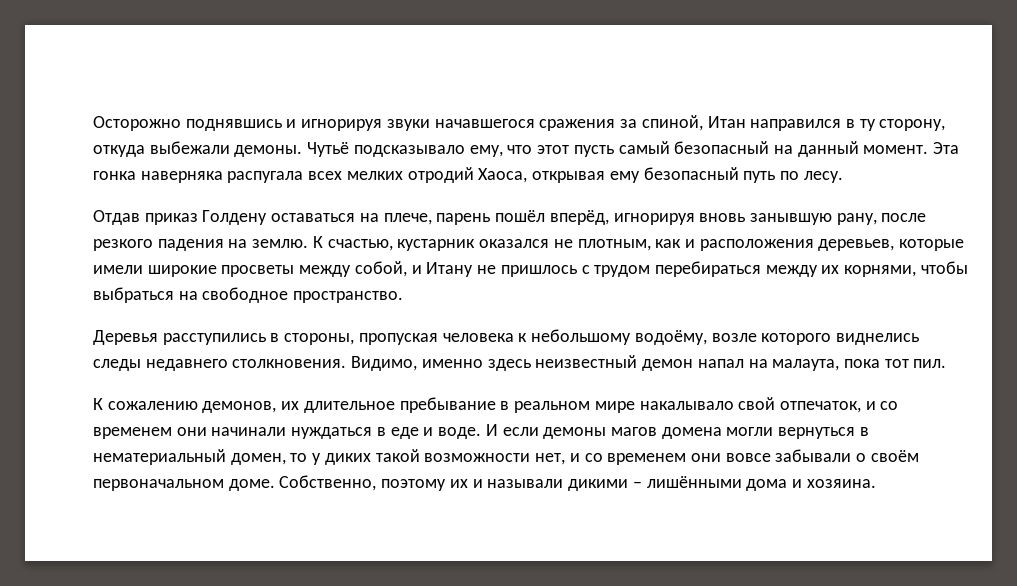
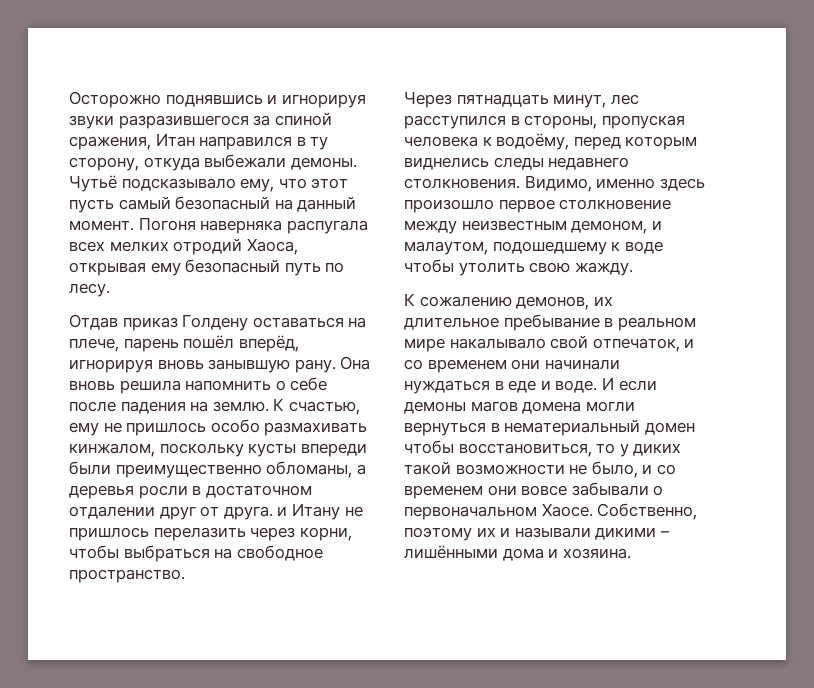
[434,115,703,131] начавшегося сражения за спиной, -> [118,112,332,129] [69,136,151,150] разразившегося за спиной сражения,
[933,142,960,154] [93,171,136,180] Эта гонка -> [138,217,196,231] Погоня
[836,213,927,225] [93,239,153,251] рану, после резкого -> [294,356,371,373] [69,377,328,394] [69,401,116,412] рану. Она вновь решила напомнить о себе после
[397,239,965,251] [93,261,917,277] кустарник оказался не плотным, как и расположения деревьев, которые имели широкие просветы между собой, и Итану не пришлось с трудом перебираться между их корнями, -> [69,419,368,436] [69,443,367,457] [69,461,366,478] [69,485,312,499] [69,503,363,520] [69,527,352,541] ему не пришлось особо размахивать кинжалом, поскольку кусты впереди были преимущественно обломаны, а деревья росли в достаточном отдалении друг от друга. и Итану не пришлось перелазить через корни,
[93,330,266,345] Деревья расступились -> [404,91,639,108] [404,115,506,129] Через пятнадцать минут, лес расступился
[531,329,832,345] небольшому водоёму, возле которого -> [496,133,698,150] водоёму, перед которым
[535,355,947,371] неизвестный демон напал на малаута, пока тот пил. -> [404,199,672,213] [404,220,662,234] [404,241,663,255] [404,259,633,276] произошло первое столкновение между неизвестным демоном, и малаутом, подошедшему к воде чтобы утолить свою жажду.
[230,453,286,465] домен, -> [644,422,695,435] [404,440,592,457] домен чтобы восстановиться,
[535,453,566,465] нет, -> [569,461,638,478] не было,
[870,450,919,462] [93,479,275,491] своём первоначальном доме. -> [404,503,593,520] первоначальном Хаосе.

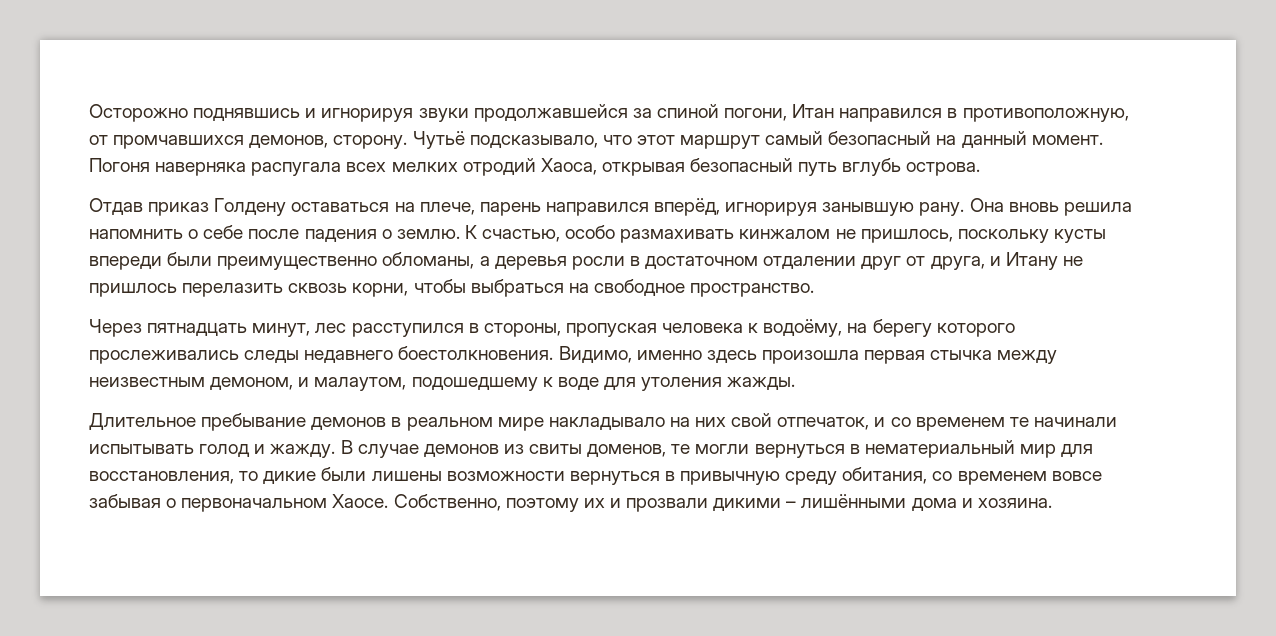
[118,115,249,129] разразившегося -> [473,104,628,122] продолжавшейся
[69,136,151,150] сражения, -> [724,108,788,121] погони,
[310,137,329,150] [69,154,357,171] [69,175,275,192] ту сторону, откуда выбежали демоны. Чутьё подсказывало ему, -> [962,108,1129,122] [89,131,598,149] противоположную, от промчавшихся демонов, сторону. Чутьё подсказывало,
[69,199,114,213] пусть -> [680,135,761,149] маршрут
[150,262,181,276] ему -> (685, 169) none
[325,262,345,273] [69,283,110,297] по лесу. -> [842,158,981,176] вглубь острова.
[183,335,235,349] пошёл -> [545,202,649,216] направился
[157,359,204,370] вновь -> (818, 209) none
[190,401,209,412] на -> [381,229,392,239] о
[69,419,368,436] [69,443,155,457] ему не пришлось особо размахивать кинжалом, -> [565,225,953,243] особо размахивать кинжалом не пришлось,
[223,506,273,520] друга. -> [930,256,985,270] друга,
[250,527,296,541] через -> [288,283,348,293] сквозь
[573,136,698,150] [404,157,489,170] перед которым виднелись -> [847,319,1015,337] [89,350,239,364] на берегу которого прослеживались
[404,178,520,189] столкновения. -> [398,346,554,360] боестолкновения.
[404,199,672,213] произошло первое столкновение -> [761,350,993,364] произошла первая стычка
[404,259,633,276] [404,293,613,310] [404,314,696,331] [404,338,546,352] чтобы утолить свою жажду. // К сожалению демонов, их длительное пребывание в реальном мире накалывало -> [603,377,796,391] [89,413,727,431] для утоления жажды. // Длительное пребывание демонов в реальном мире накладывало на них
[511,359,620,370] [404,377,657,394] [404,401,635,414] [404,419,695,436] [404,440,682,457] [404,461,676,478] [404,482,649,499] они начинали нуждаться в еде и воде. И если демоны магов домена могли вернуться в нематериальный домен чтобы восстановиться, то у диких такой возможности не было, и со временем они вовсе забывали -> [1009,417,1117,427] [89,440,1094,458] [89,467,1102,485] [89,494,161,508] те начинали испытывать голод и жажду. В случае демонов из свиты доменов, те могли вернуться в нематериальный мир для восстановления, то дикие были лишены возможности вернуться в привычную среду обитания, со временем вовсе забывая
[514,527,591,538] называли -> [626,498,709,512] прозвали

